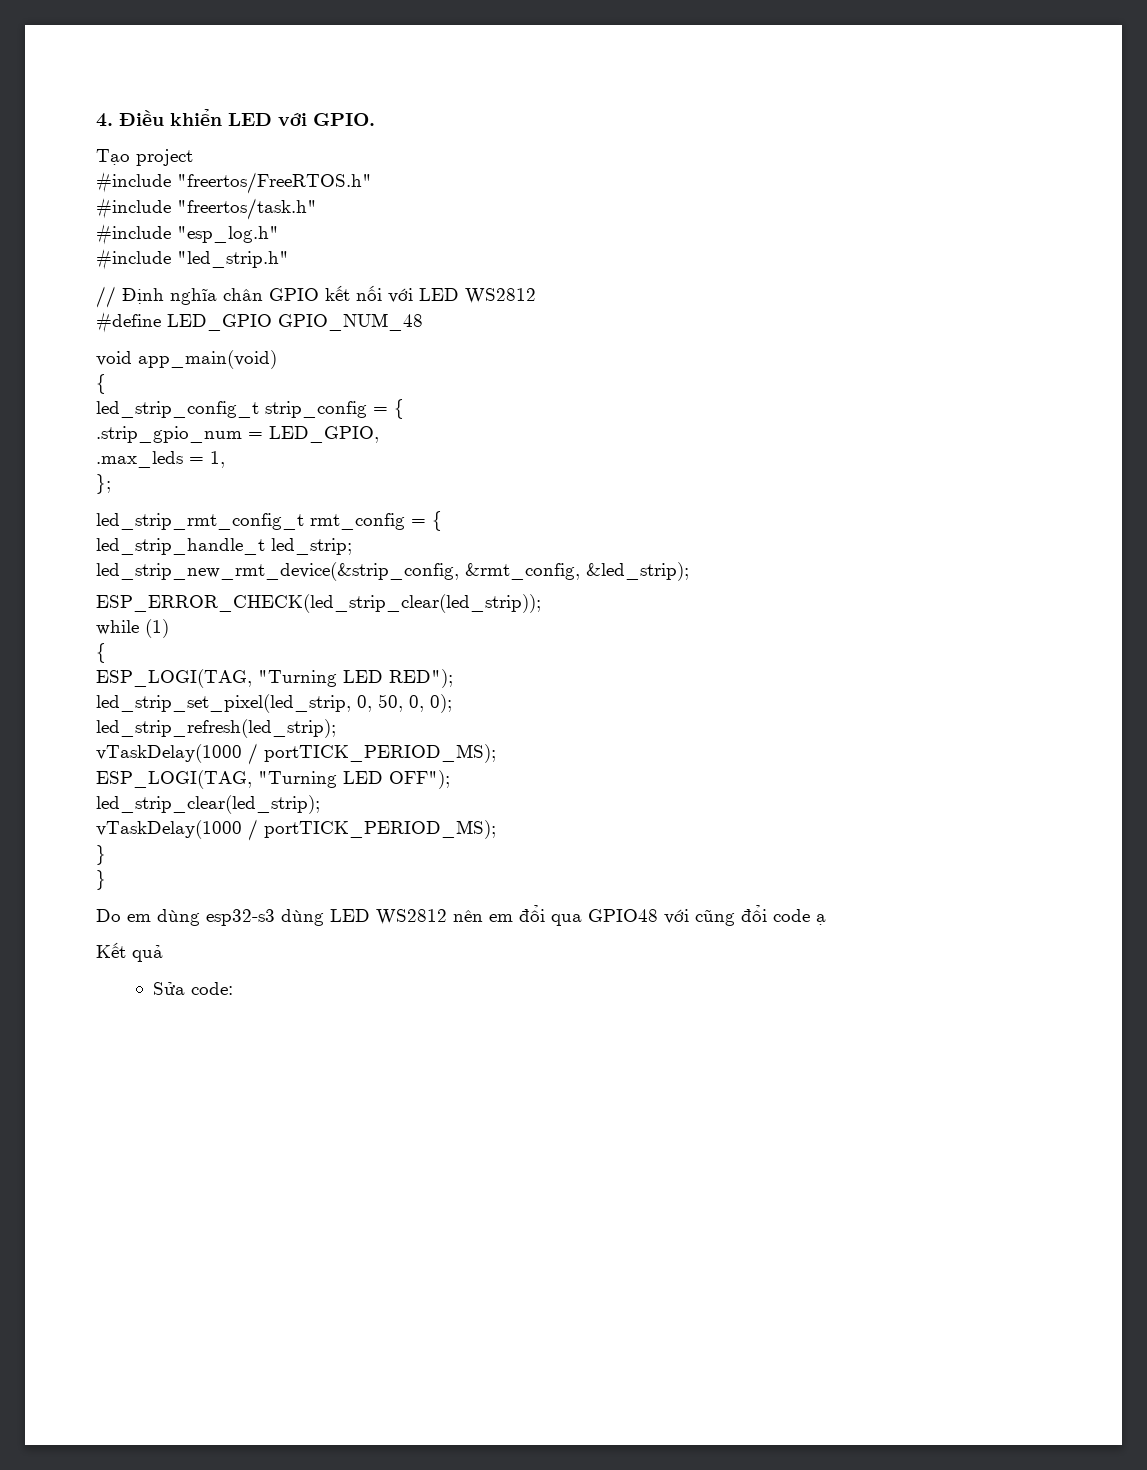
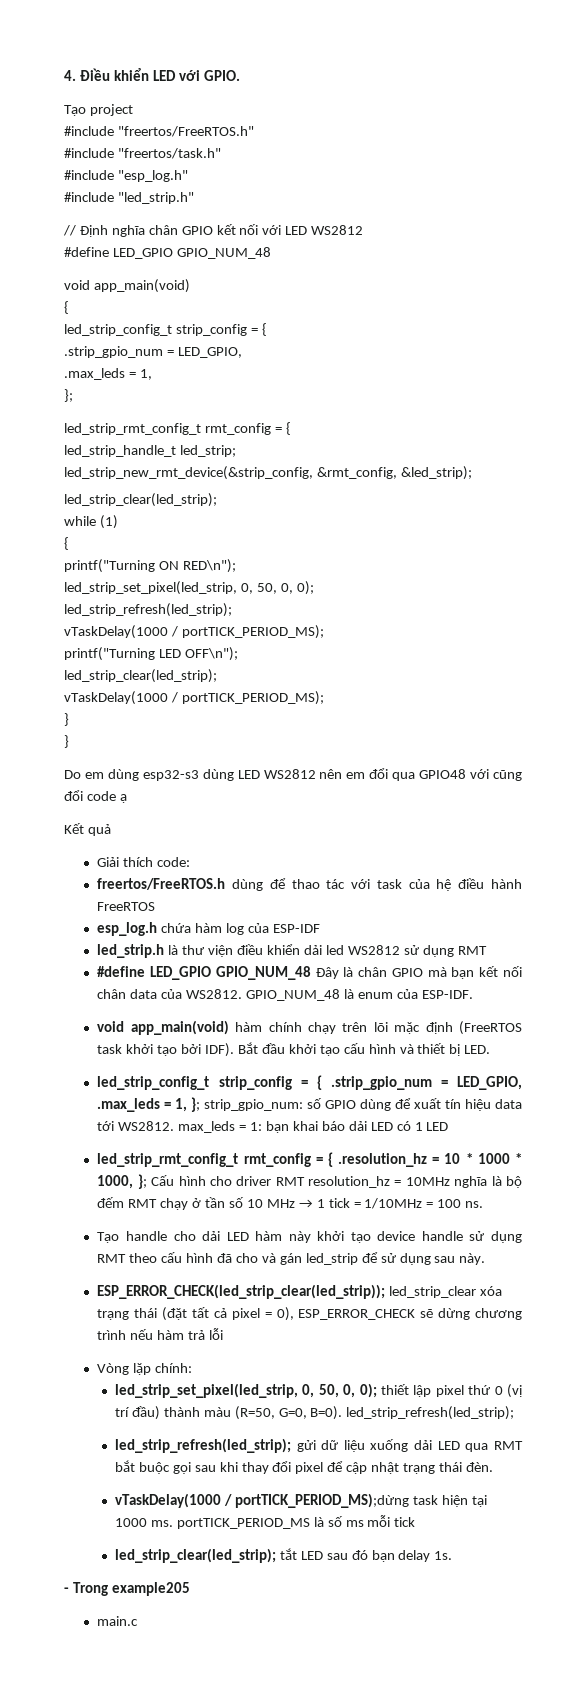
[96,594,541,613] ESP_ERROR_CHECK(led_strip_clear(led_strip)); -> [64,493,217,507] led_strip_clear(led_strip);
[96,669,453,688] ESP_LOGI(TAG, "Turning LED RED"); -> [64,559,236,573] printf("Turning ON RED\n");
[96,770,450,789] ESP_LOGI(TAG, "Turning LED OFF"); -> [64,647,238,661] printf("Turning LED OFF\n");
[153,982,186,995] Sửa -> [97,857,154,867] Giải thích
(234, 988) none -> [97,878,523,891] [97,902,156,911] [97,922,321,936] [97,944,487,958] [97,966,523,980] [97,989,473,1001] [97,1020,522,1035] [97,1042,491,1057] [97,1075,522,1090] [97,1097,522,1112] [97,1121,449,1133] [97,1152,522,1167] [97,1174,522,1189] [97,1197,484,1210] [97,1231,522,1243] [97,1252,486,1265] [97,1284,503,1299] [97,1307,522,1321] [97,1328,224,1340] [97,1363,193,1375] [114,1383,523,1398] [114,1406,515,1420] [114,1438,523,1453] [114,1460,493,1474] [114,1493,487,1508] [114,1515,416,1529] [114,1548,453,1563] [64,1582,190,1596] [97,1616,139,1626] // freertos/FreeRTOS.h dùng để thao tác với task của hệ điều hành FreeRTOS // esp_log.h chứa hàm log của ESP-IDF // led_strip.h là thư viện điều khiển dải led WS2812 sử dụng RMT // #define LED_GPIO GPIO_NUM_48 Đây là chân GPIO mà bạn kết nối chân data của WS2812. GPIO_NUM_48 là enum của ESP-IDF. // void app_main(void) hàm chính chạy trên lõi mặc định (FreeRTOS task khởi tạo bởi IDF). Bắt đầu khởi tạo cấu hình và thiết bị LED. // led_strip_config_t strip_config = { .strip_gpio_num = LED_GPIO, .max_leds = 1, }; strip_gpio_num: số GPIO dùng để xuất tín hiệu data tới WS2812. max_leds = 1: bạn khai báo dải LED có 1 LED // led_strip_rmt_config_t rmt_config = { .resolution_hz = 10 * 1000 * 1000, }; Cấu hình cho driver RMT resolution_hz = 10MHz nghĩa là bộ đếm RMT chạy ở tần số 10 MHz → 1 tick = 1/10MHz = 100 ns. // Tạo handle cho dải LED hàm này khởi tạo device handle sử dụng RMT theo cấu hình đã cho và gán led_strip để sử dụng sau này. // ESP_ERROR_CHECK(led_strip_clear(led_strip)); led_strip_clear xóa trạng thái (đặt tất cả pixel = 0), ESP_ERROR_CHECK sẽ dừng chương trình nếu hàm trả lỗi // Vòng lặp chính: // led_strip_set_pixel(led_strip, 0, 50, 0, 0); thiết lập pixel thứ 0 (vị trí đầu) thành màu (R=50, G=0, B=0). led_strip_refresh(led_strip); // led_strip_refresh(led_strip); gửi dữ liệu xuống dải LED qua RMT bắt buộc gọi sau khi thay đổi pixel để cập nhật trạng thái đèn. // vTaskDelay(1000 / portTICK_PERIOD_MS);dừng task hiện tại 1000 ms. portTICK_PERIOD_MS là số ms mỗi tick // led_strip_clear(led_strip); tắt LED sau đó bạn delay 1s. // - Trong example205 // main.c

